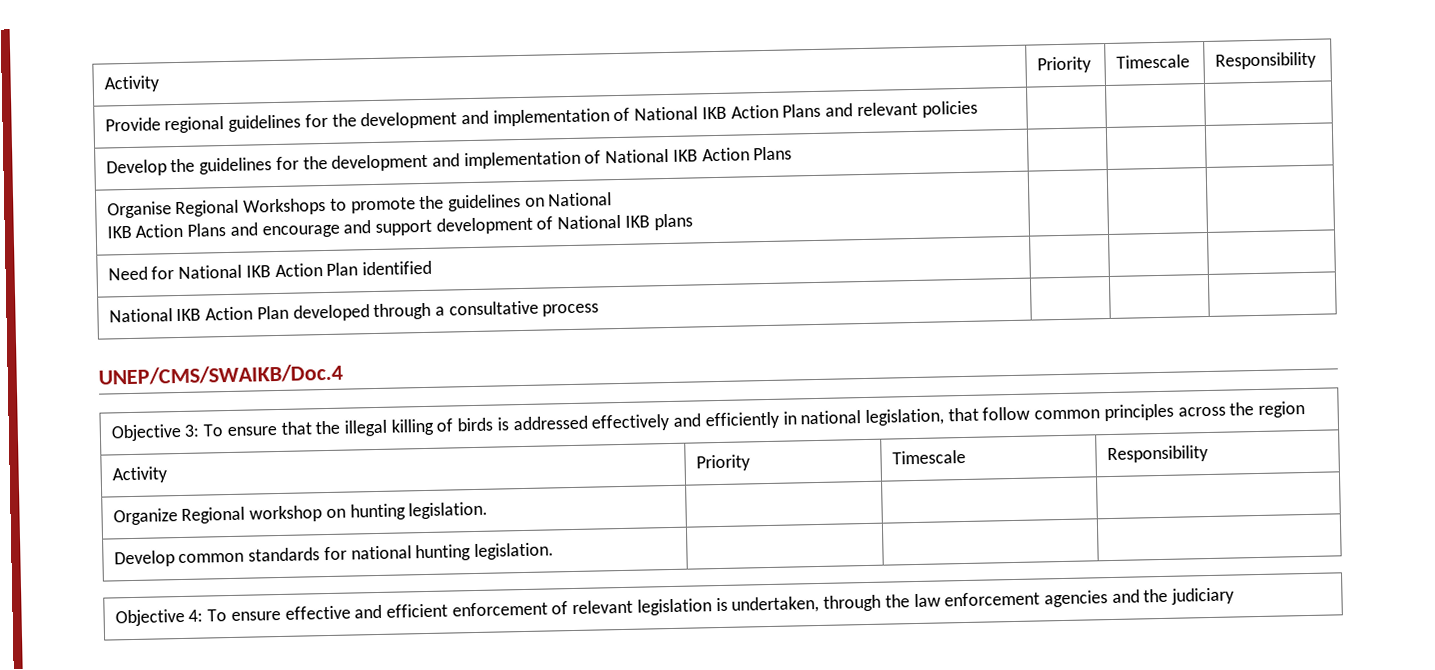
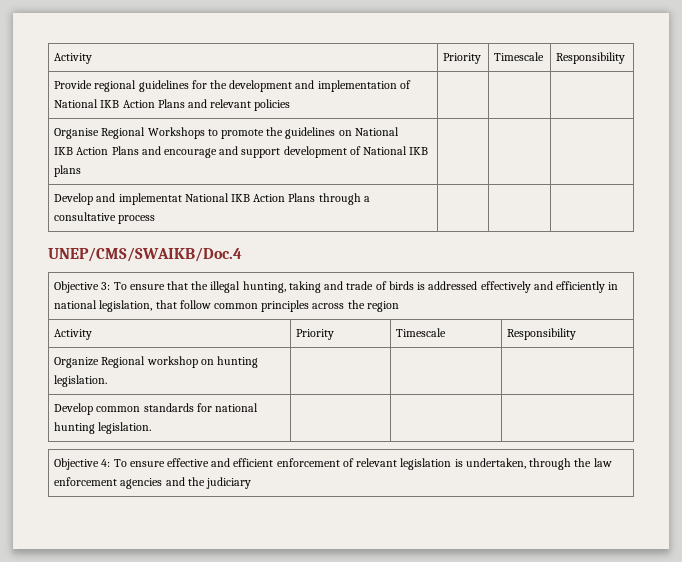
[105,146,793,177] // Develop the guidelines for the development and implementation of National IKB Action Plans | | | -> (291, 105) none
[107,260,433,281] [108,304,370,323] Need for National IKB Action Plan identified | | | // National IKB Action Plan developed -> [54,193,316,205] Develop and implementat National IKB Action Plans
[390,418,434,436] killing -> [242,281,374,293] hunting, taking and trade

